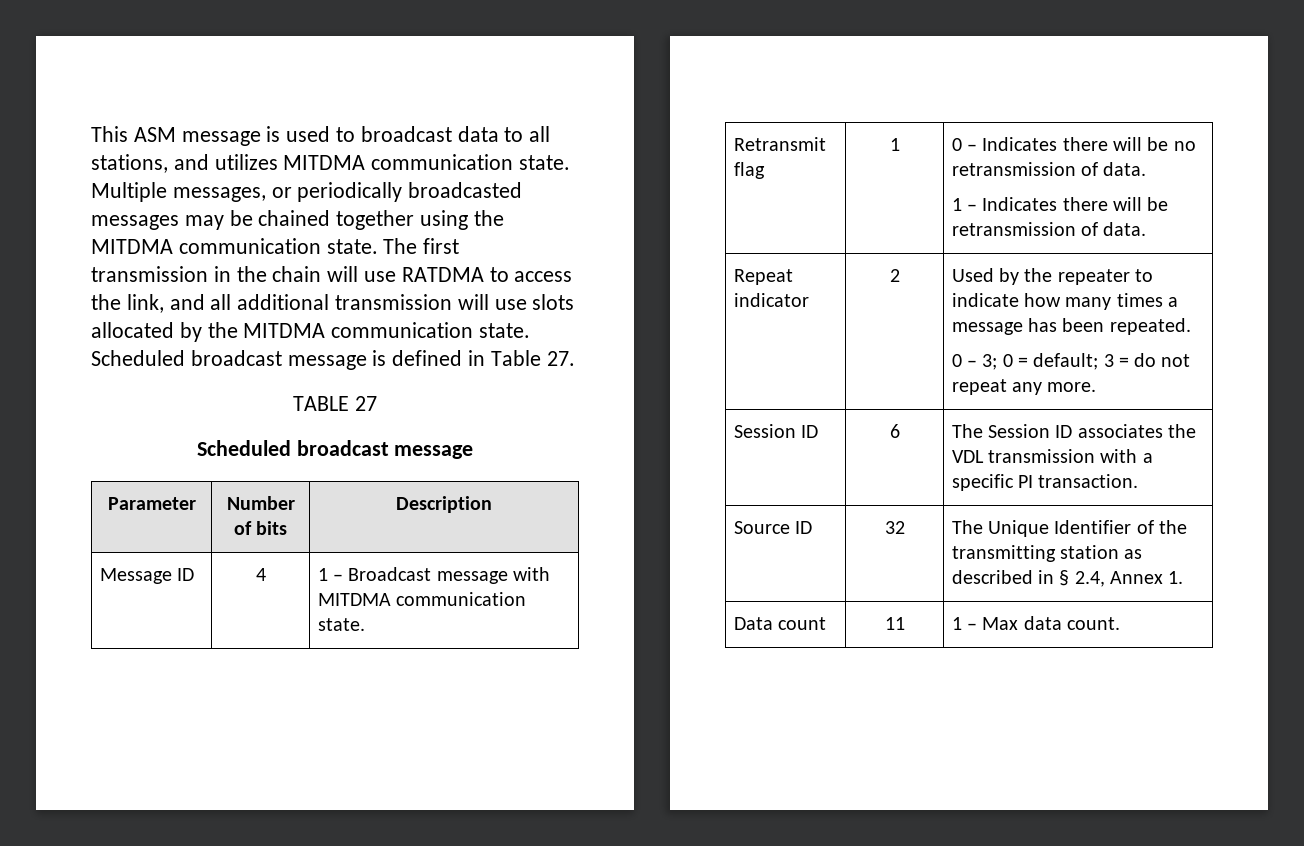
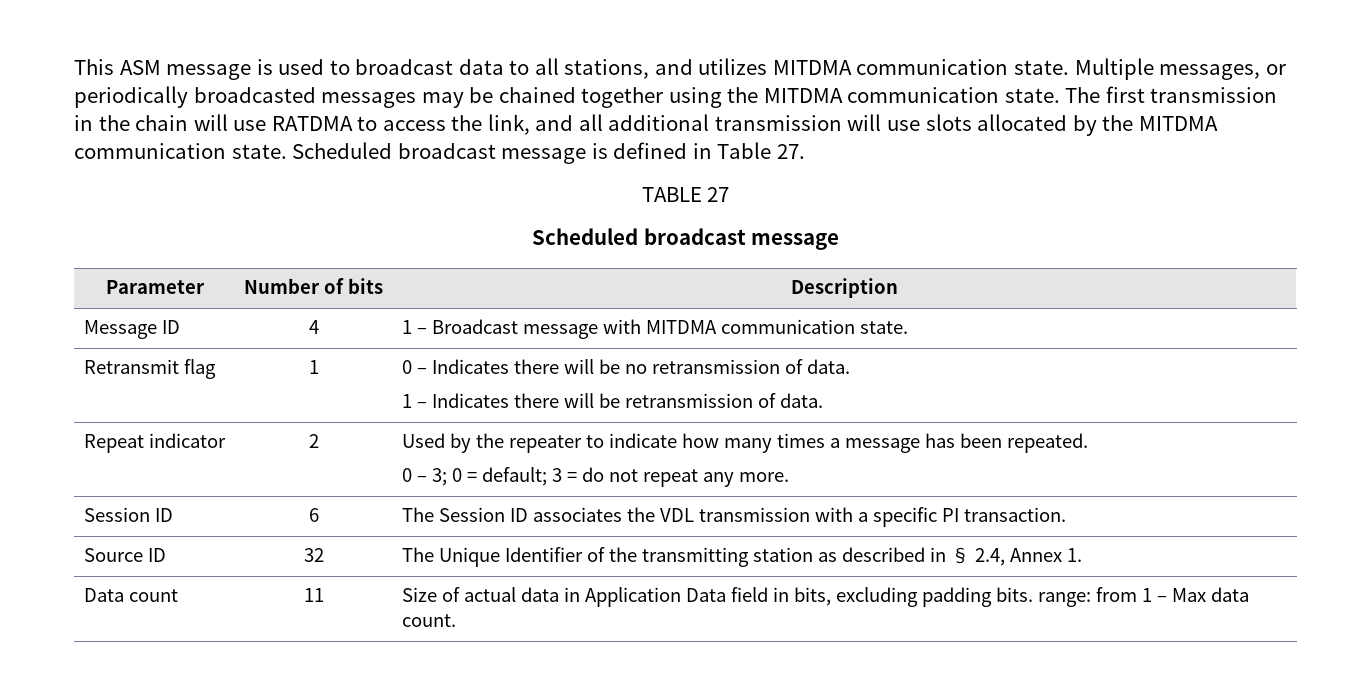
(905, 623) none -> [401,587,1137,607] Size of actual data in Application Data field in bits, excluding padding bits. range: from

